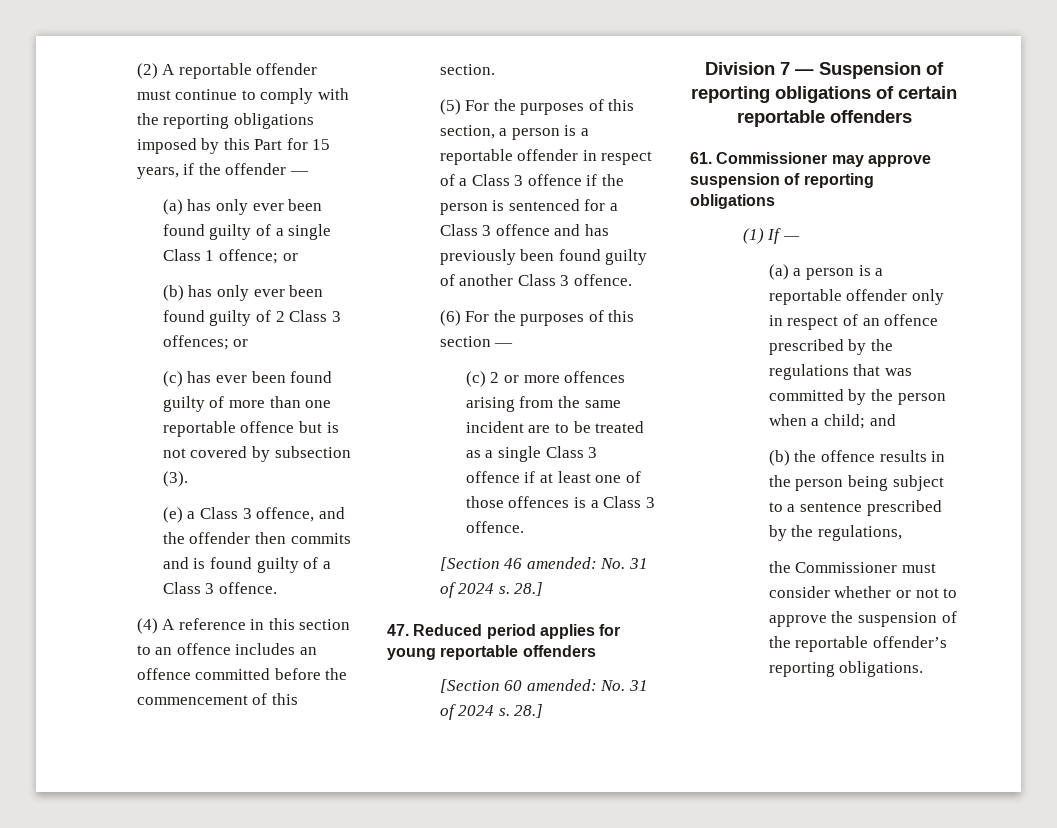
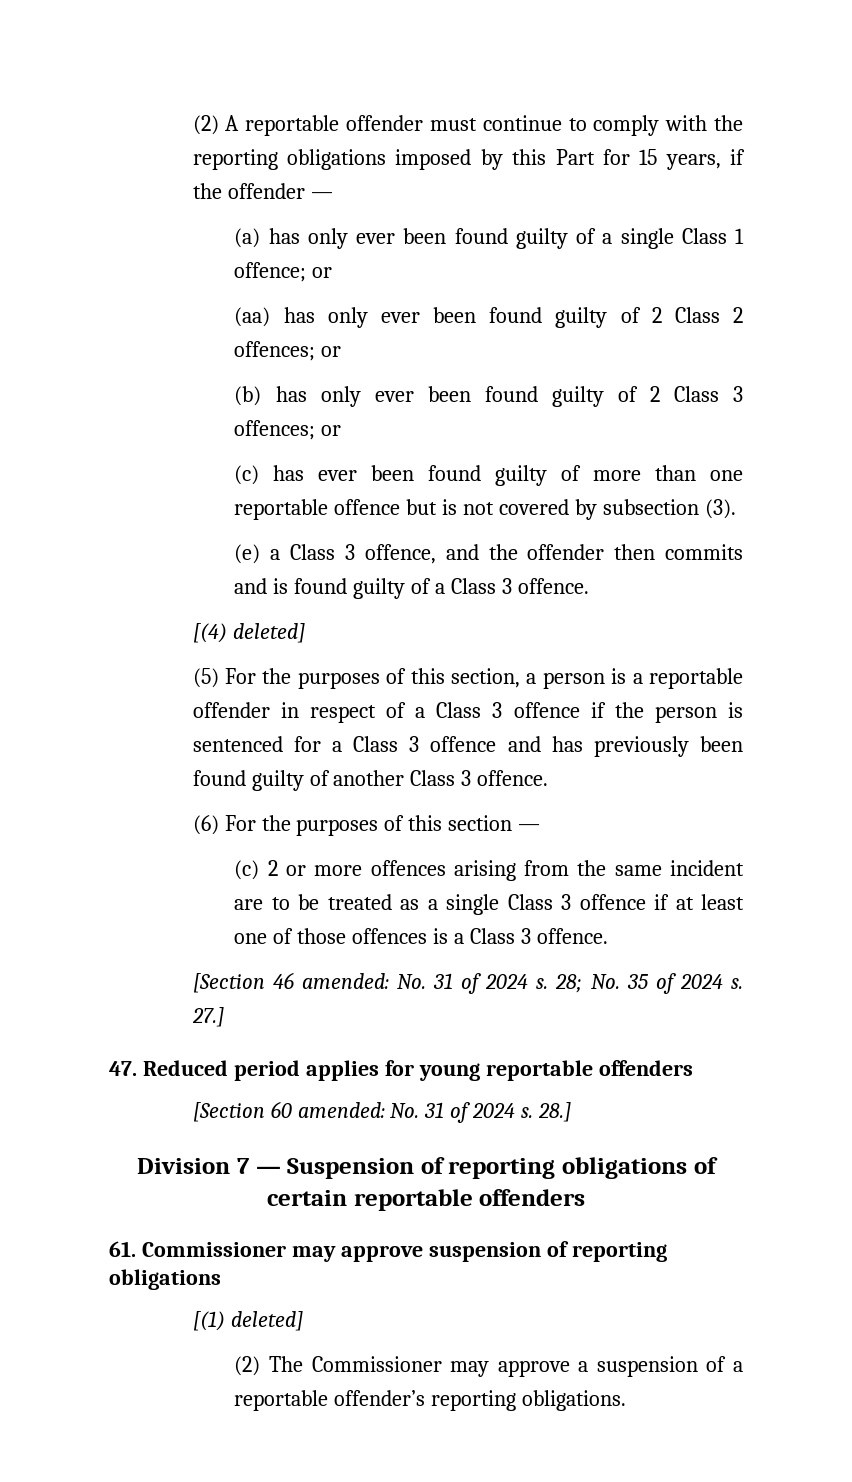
(298, 257) none -> [234,307,744,328] [234,341,342,361] // (aa) has only ever been found guilty of 2 Class 2 offences; or
[136,618,351,634] [136,643,317,655] [136,668,348,680] [136,693,298,705] [439,64,495,75] (4) A reference in this section to an offence includes an offence committed before the commencement of this section. -> [192,623,305,643] [(4) deleted]
[514,582,544,596] 28.] -> [555,973,743,994] [191,1007,224,1027] 28; No. 35 of 2024 s. 27.]
[742,228,800,244] [768,264,884,280] [768,289,944,305] [768,314,939,330] [768,339,893,355] [768,364,912,380] [768,389,946,405] [768,414,896,429] [768,450,946,466] [768,475,944,491] [768,500,942,516] [768,525,902,541] [768,561,936,573] [768,586,958,598] [768,611,957,627] [768,636,791,648] (1) If — // (a) a person is a reportable offender only in respect of an offence prescribed by the regulations that was committed by the person when a child; and // (b) the offence results in the person being subject to a sentence prescribed by the regulations, // the Commissioner must consider whether or not to approve the suspension of the -> [192,1311,303,1331] [234,1356,743,1377] [(1) deleted] // (2) The Commissioner may approve a suspension of a

